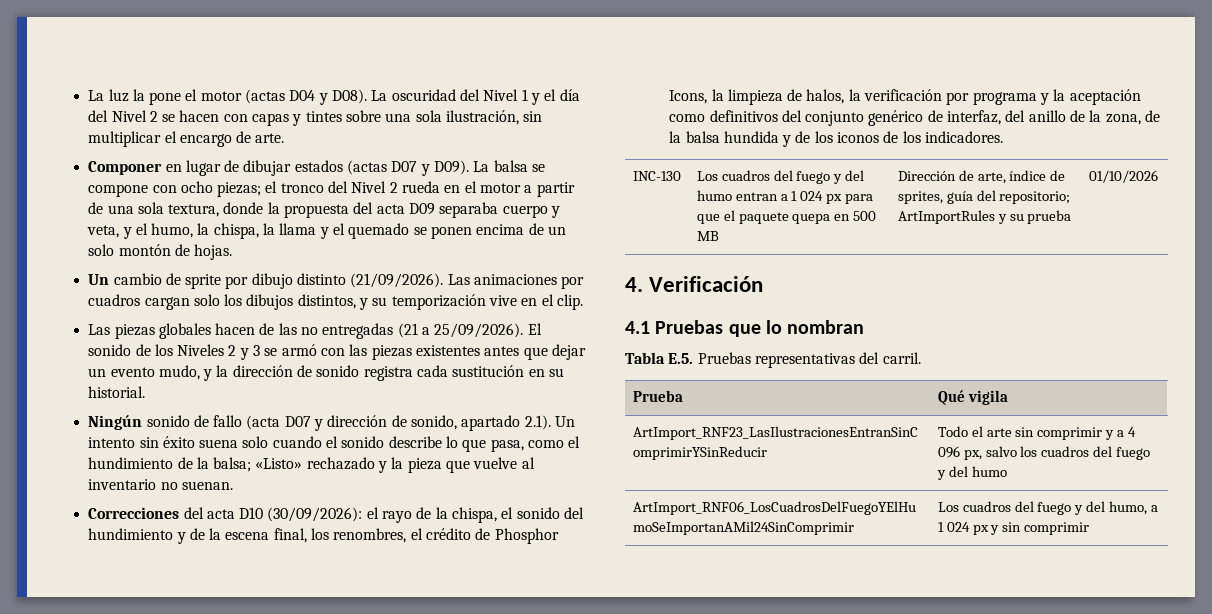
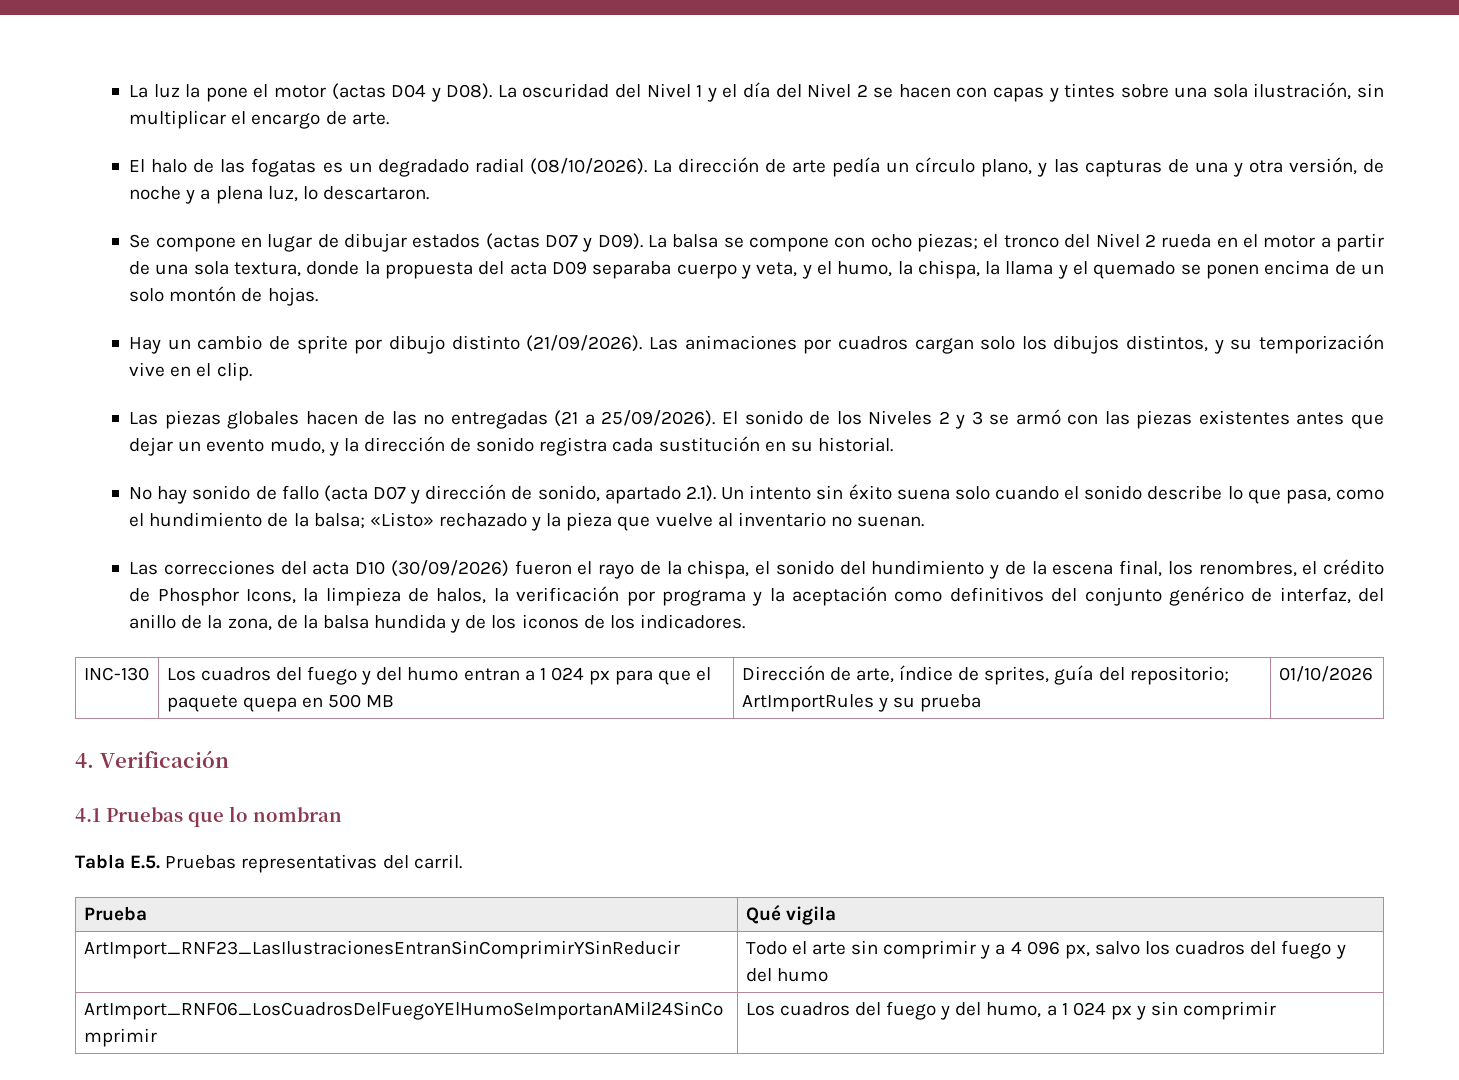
[88,161,163,175] Componer -> [129,157,1384,177] [129,186,429,204] [129,234,236,252] El halo de las fogatas es un degradado radial (08/10/2026). La dirección de arte pedía un círculo plano, y las capturas de una y otra versión, de noche y a plena luz, lo descartaron. // Se compone
[88,274,110,285] Un -> [129,337,191,354] Hay un
[88,415,143,430] Ningún -> [129,486,188,504] No hay
[88,507,180,519] Correcciones -> [129,560,275,575] Las correcciones
[267,507,363,522] (30/09/2026): -> [390,560,572,577] (30/09/2026) fueron

